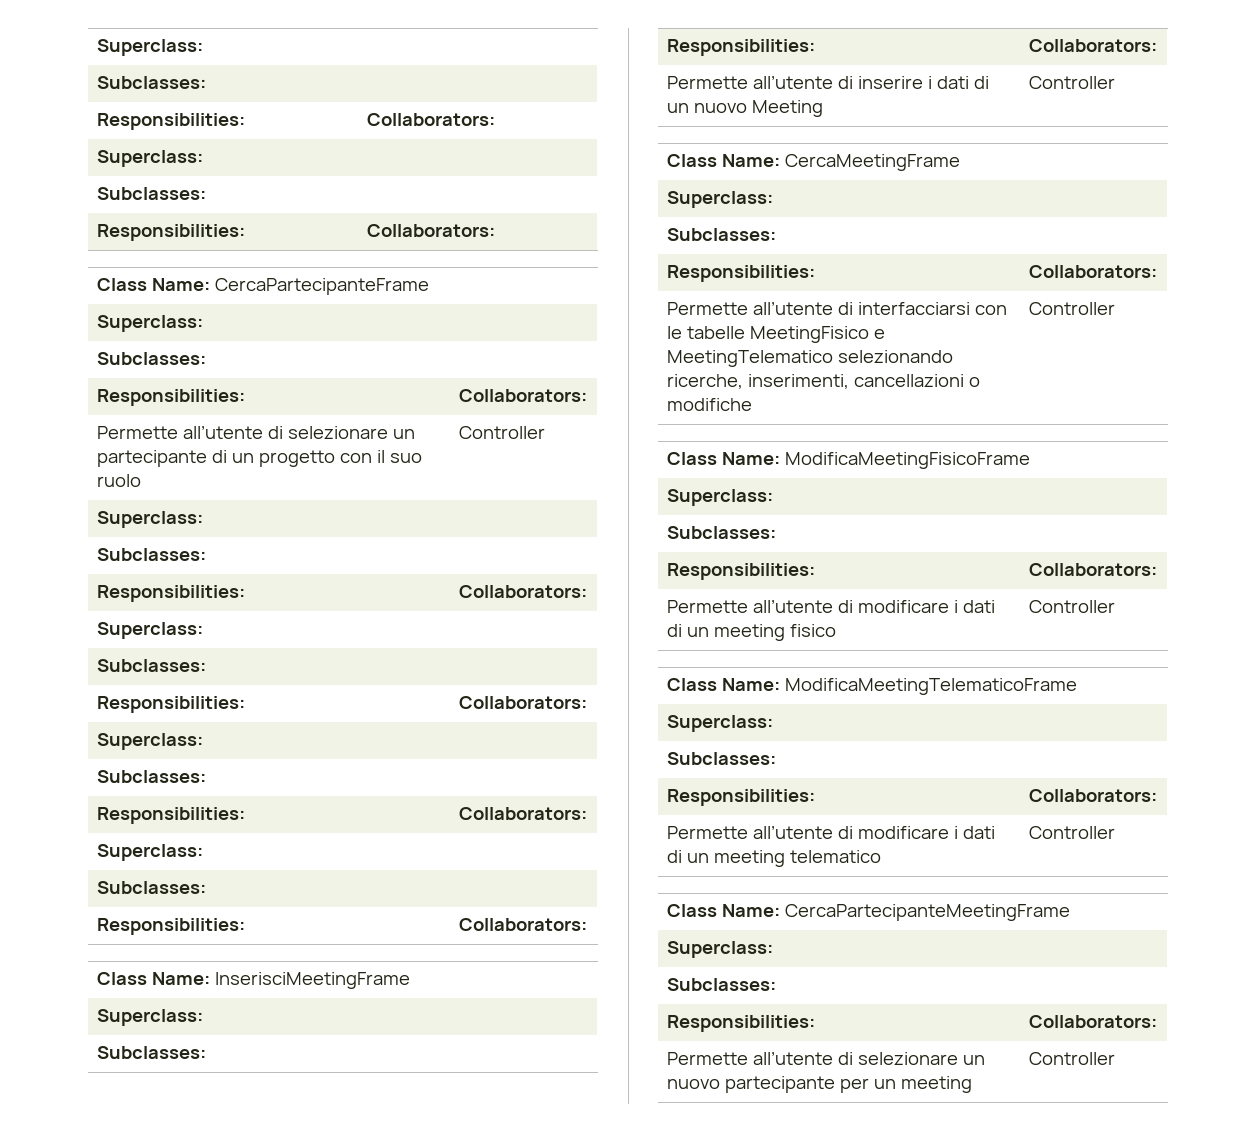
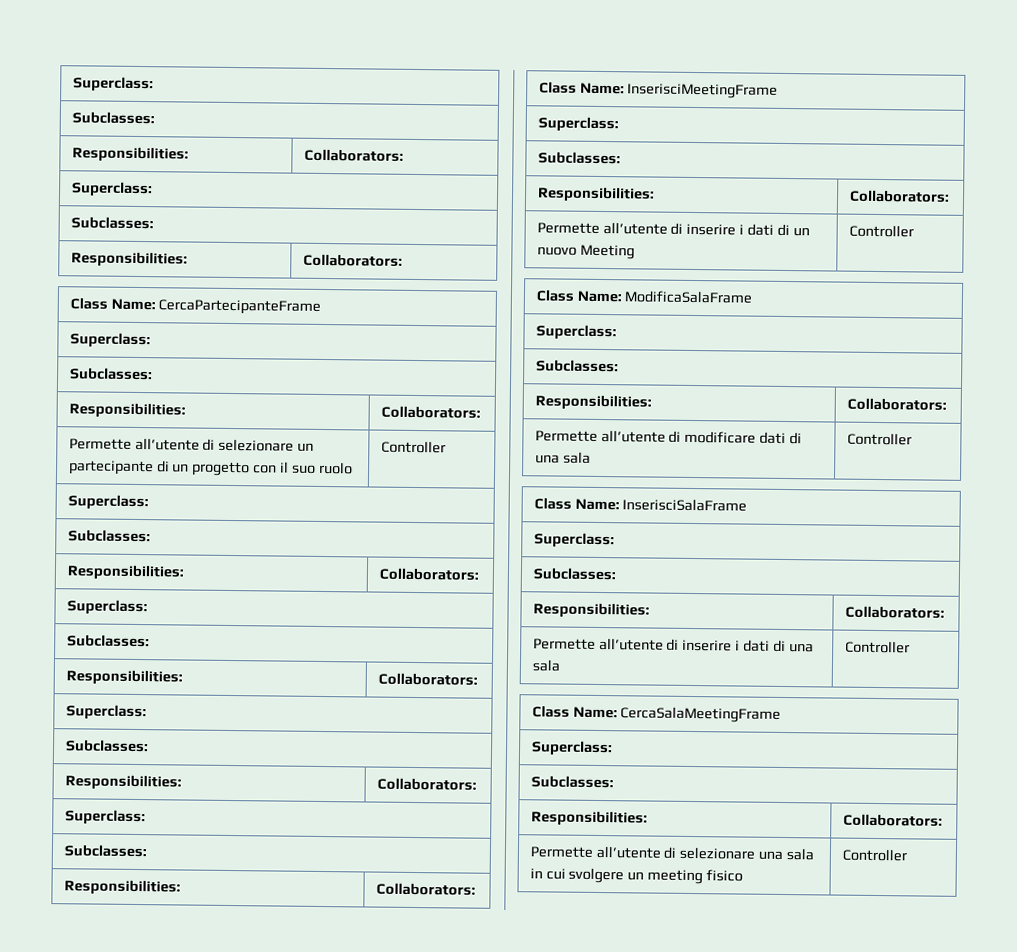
[784,154,960,171] [666,191,773,208] [666,228,776,241] [666,265,815,282] [1028,265,1157,278] [666,302,1007,315] [666,326,885,343] [666,350,953,367] [666,374,980,389] [666,398,752,411] [1028,302,1115,315] [666,452,1030,469] [666,489,773,506] [666,526,776,539] [666,563,815,580] [1028,563,1157,576] [666,600,995,613] [666,624,836,641] [1028,600,1115,613] [666,678,1077,695] [666,715,773,732] [666,752,776,765] [666,789,815,806] [1028,789,1157,802] [666,826,995,839] [666,850,881,867] [1028,826,1115,839] [666,904,1070,921] [666,941,773,958] [666,978,776,991] [666,1015,815,1032] [1028,1015,1157,1028] [666,1052,985,1065] [666,1076,972,1093] CercaMeetingFrame // Superclass: // Subclasses: // Responsibilities: | Collaborators: // Permette all’utente di interfacciarsi con le tabelle MeetingFisico e MeetingTelematico selezionando ricerche, inserimenti, cancellazioni o modifiche | Controller // Class Name: ModificaMeetingFisicoFrame // Superclass: // Subclasses: // Responsibilities: | Collaborators: // Permette all’utente di modificare i dati di un meeting fisico | Controller // Class Name: ModificaMeetingTelematicoFrame // Superclass: // Subclasses: // Responsibilities: | Collaborators: // Permette all’utente di modificare i dati di un meeting telematico | Controller // Class Name: CercaPartecipanteMeetingFrame // Superclass: // Subclasses: // Responsibilities: | Collaborators: // Permette all’utente di selezionare un nuovo partecipante per un meeting -> [624,290,754,304] [535,324,617,341] [535,359,619,373] [534,394,652,411] [846,397,947,411] [534,429,803,445] [534,451,591,464] [846,432,912,446] [533,497,748,512] [533,532,615,549] [532,567,617,581] [532,602,650,619] [844,605,945,619] [532,637,815,653] [531,659,561,672] [844,640,910,654] [531,705,782,723] [530,740,613,757] [530,775,614,789] [530,810,648,827] [842,813,943,827] [529,845,815,861] [529,867,744,885] ModificaSalaFrame // Superclass: // Subclasses: // Responsibilities: | Collaborators: // Permette all’utente di modificare dati di una sala | Controller // Class Name: InserisciSalaFrame // Superclass: // Subclasses: // Responsibilities: | Collaborators: // Permette all’utente di inserire i dati di una sala | Controller // Class Name: CercaSalaMeetingFrame // Superclass: // Subclasses: // Responsibilities: | Collaborators: // Permette all’utente di selezionare una sala in cui svolgere un meeting fisico

